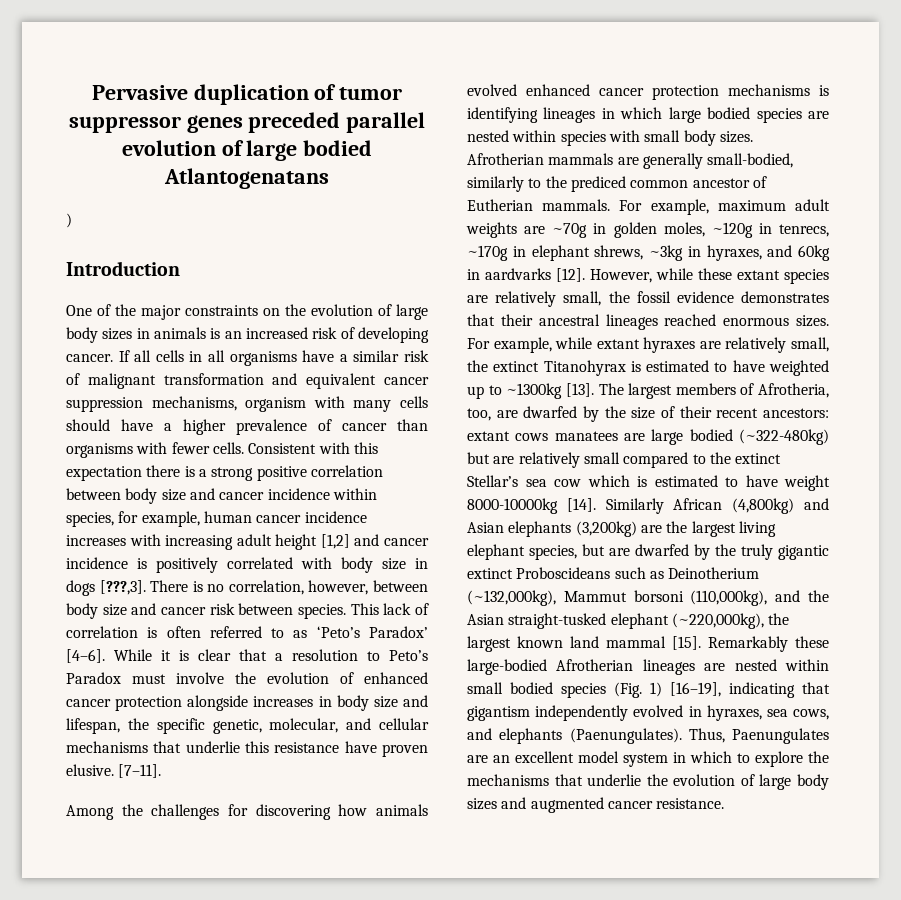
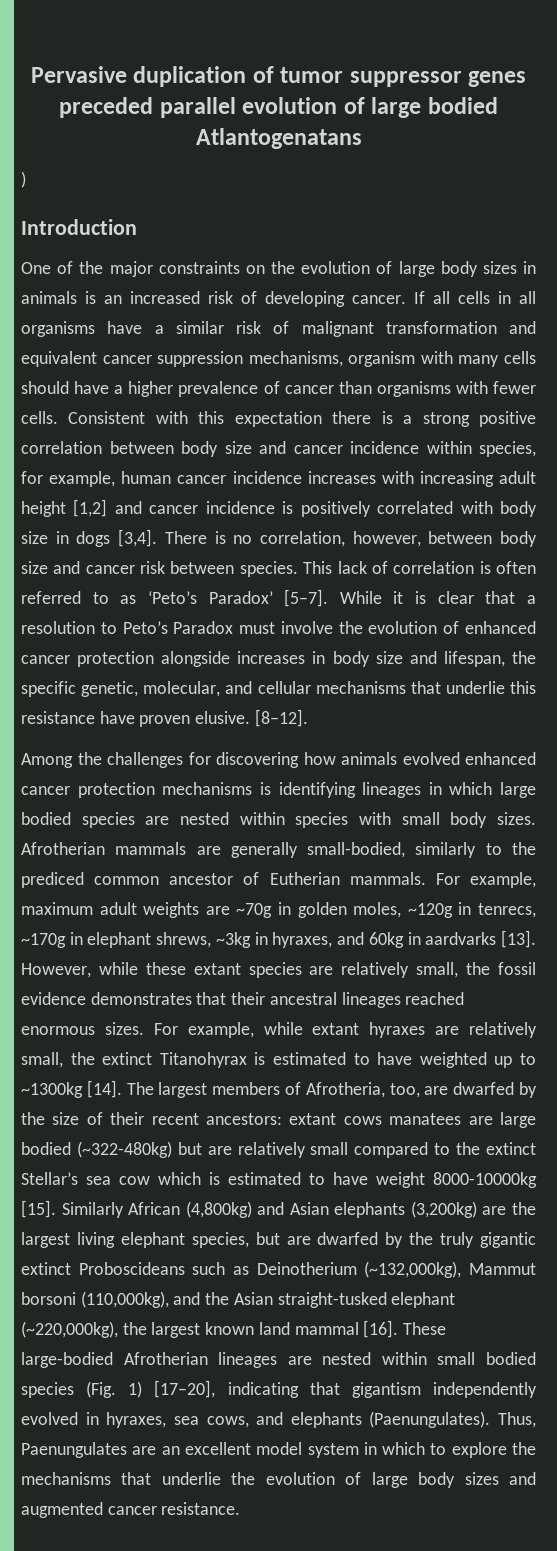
[99,580,146,595] [???,3]. -> [118,529,158,547] [3,4].
[66,649,105,663] [4–6]. -> [284,589,329,607] [5–7].
[118,764,162,778] [7–11]. -> [254,709,308,727] [8–12].
[556,268,585,282] [12]. -> [501,930,536,948] [13].
[565,383,594,397] [13]. -> [86,1080,122,1098] [14].
[566,498,596,512] [14]. -> [21,1200,56,1218] [15].
[672,636,829,652] [15]. Remarkably these -> [363,1320,447,1338] [16]. These
[670,682,721,697] [16–19], -> [154,1380,216,1398] [17–20],

